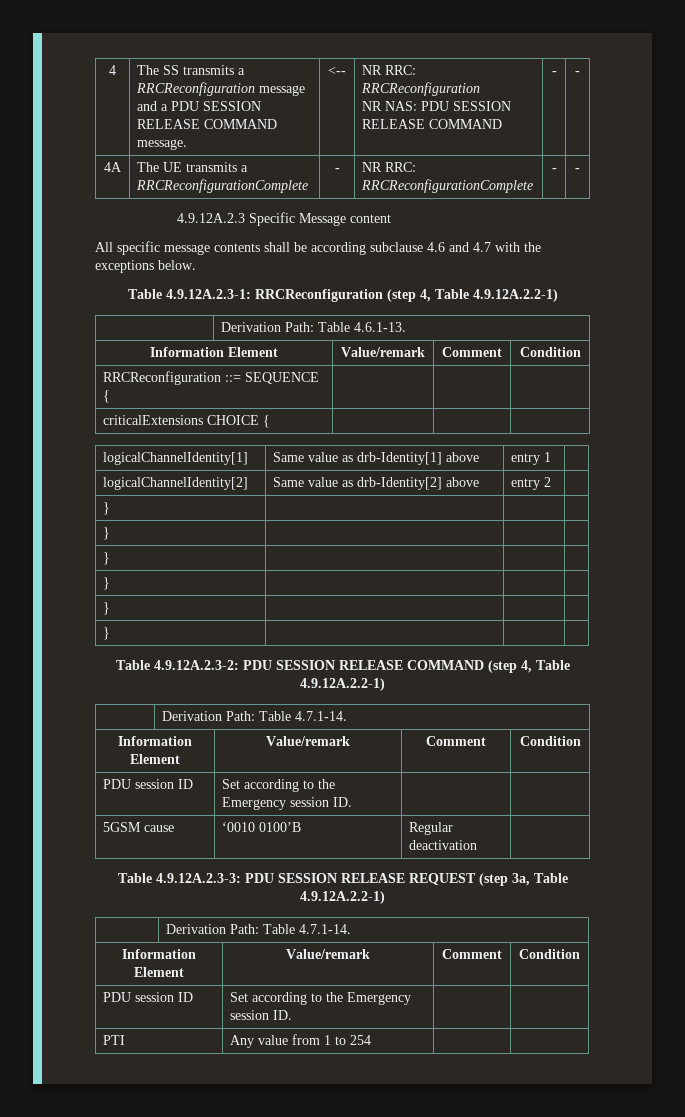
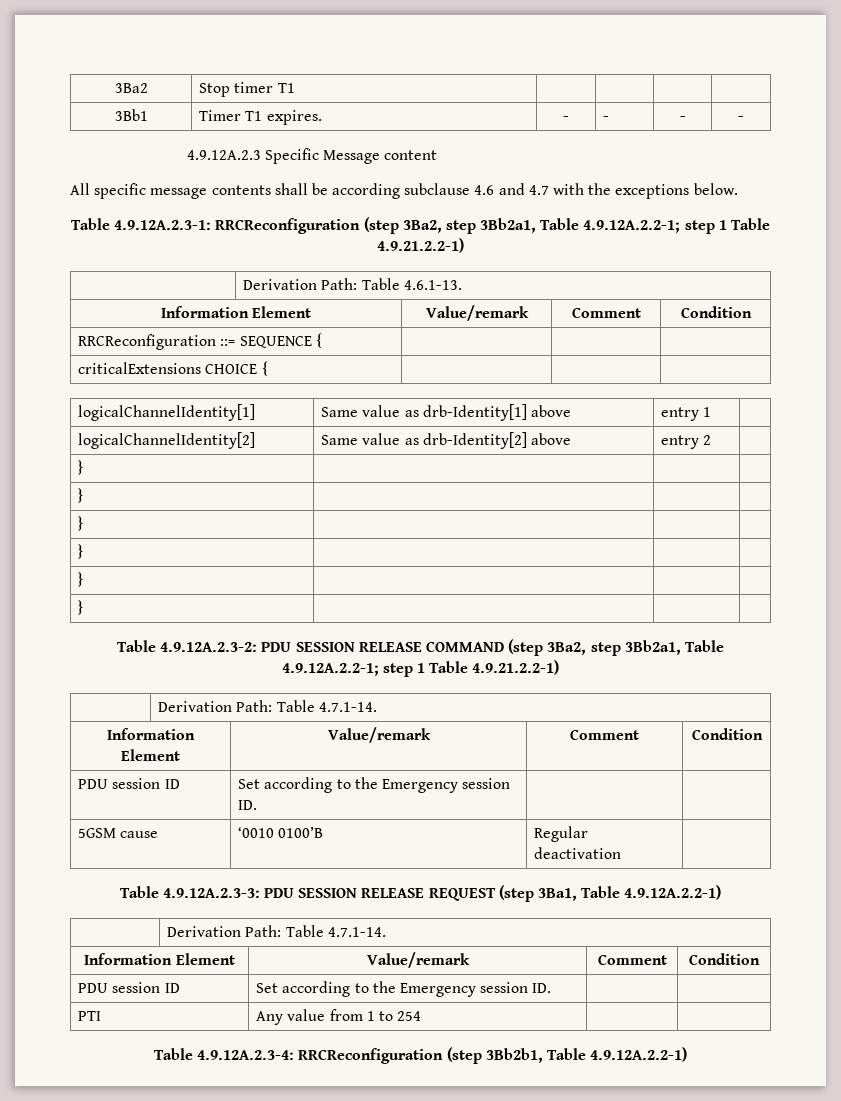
[109,65,116,75] [137,65,246,75] [136,82,306,96] [137,101,262,111] [137,119,278,129] [137,139,188,150] [328,66,346,75] [362,65,417,75] [361,82,481,96] [362,101,512,111] [362,119,503,129] [551,71,557,75] [575,71,580,75] [104,162,122,172] [137,162,249,172] [136,179,309,193] [334,168,340,172] [362,162,417,172] [361,179,534,193] 4 | The SS transmits a RRCReconfiguration message and a PDU SESSION RELEASE COMMAND message. | <-- | NR RRC: RRCReconfiguration // NR NAS: PDU SESSION RELEASE COMMAND | - | - // 4A | The UE transmits a RRCReconfigurationComplete | - | NR RRC: RRCReconfigurationComplete -> [114,83,148,93] [199,82,295,97] [114,109,148,121] [199,110,322,125] [563,116,569,121] [603,116,610,121] 3Ba2 | Stop timer T1 | | | | // 3Bb1 | Timer T1 expires. | - | -
[419,289,558,302] 4, Table 4.9.12A.2.2-1) -> [402,218,771,234] [377,238,464,253] 3Ba2, step 3Bb2a1, Table 4.9.12A.2.2-1; step 1 Table 4.9.21.2.2-1)
[520,660,570,673] [300,678,385,691] 4, Table 4.9.12A.2.2-1) -> [547,640,724,656] [281,660,560,677] 3Ba2, step 3Bb2a1, Table 4.9.12A.2.2-1; step 1 Table 4.9.21.2.2-1)
[511,873,530,886] 3a, -> [537,888,577,901] 3Ba1,
(372, 1040) none -> [153,1047,688,1064] // Table 4.9.12A.2.3-4: RRCReconfiguration (step 3Bb2b1, Table 4.9.12A.2.2-1)

